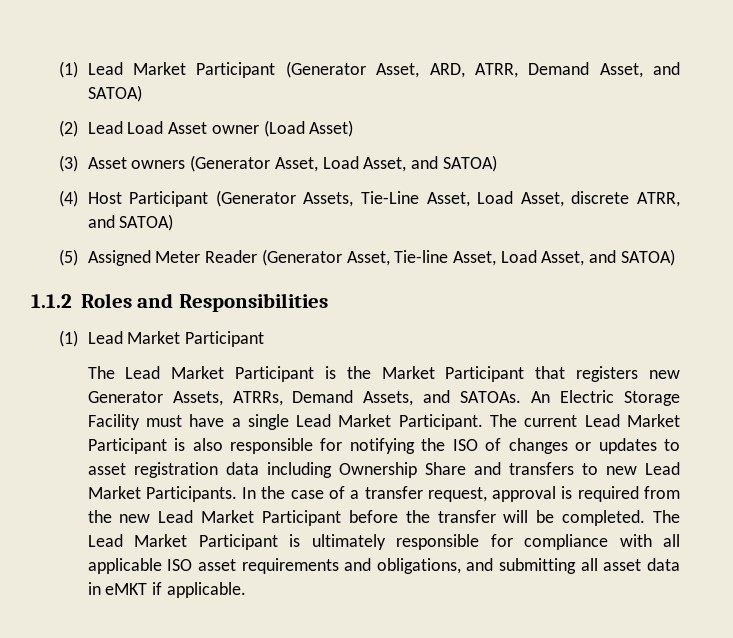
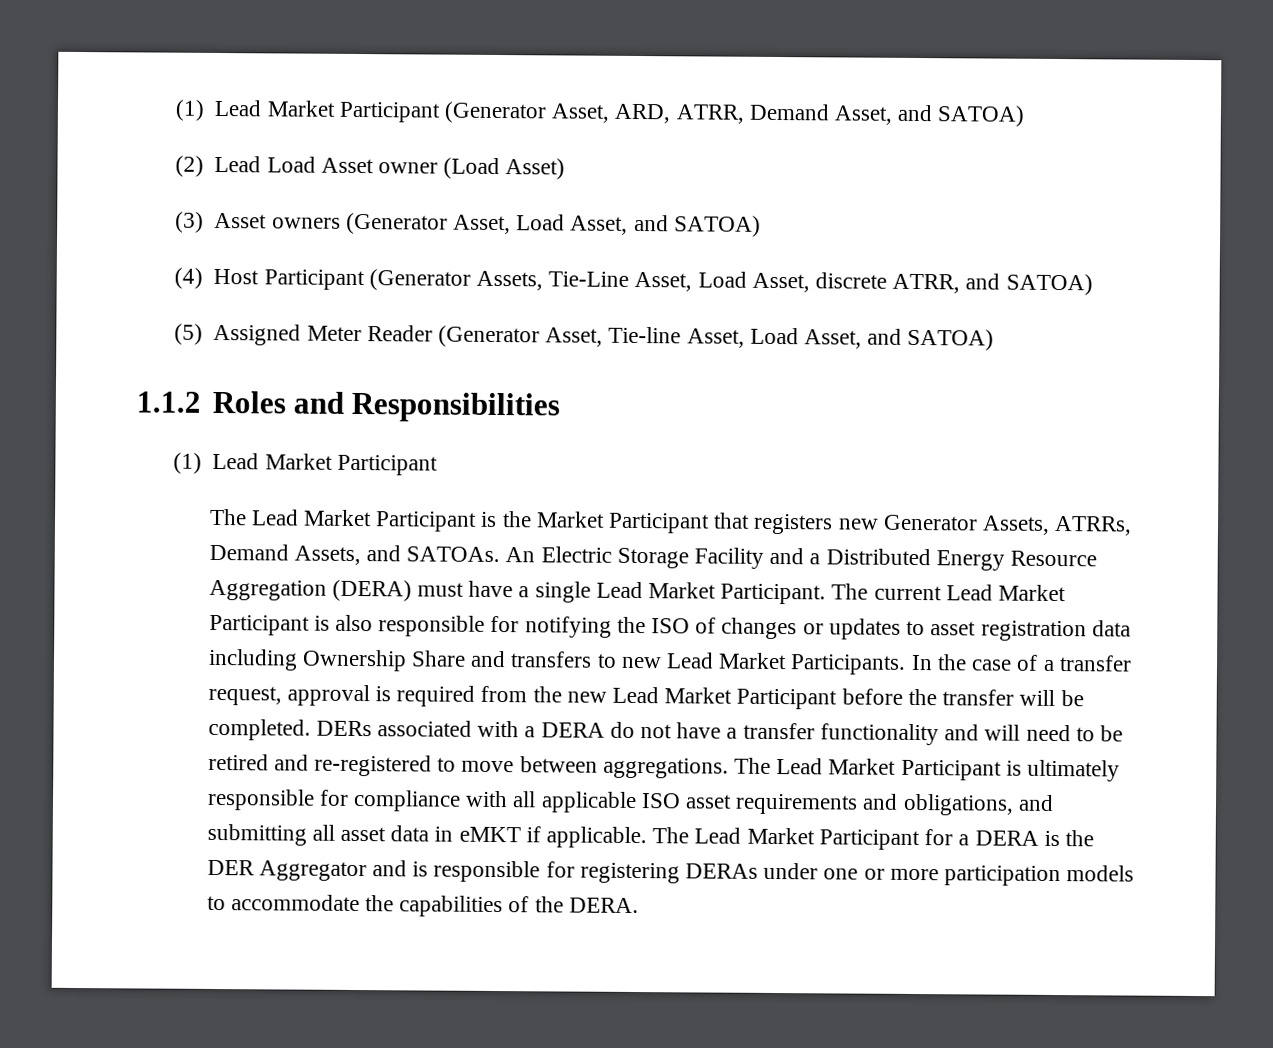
(140, 422) none -> [769,547,1098,571] [208,579,412,602] and a Distributed Energy Resource Aggregation (DERA)
(646, 518) none -> [315,720,1123,746] [207,753,729,779] DERs associated with a DERA do not have a transfer functionality and will need to be retired and re-registered to move between aggregations.
(246, 590) none -> [652,827,1094,851] [206,859,1135,887] [206,894,639,918] The Lead Market Participant for a DERA is the DER Aggregator and is responsible for registering DERAs under one or more participation models to accommodate the capabilities of the DERA.

